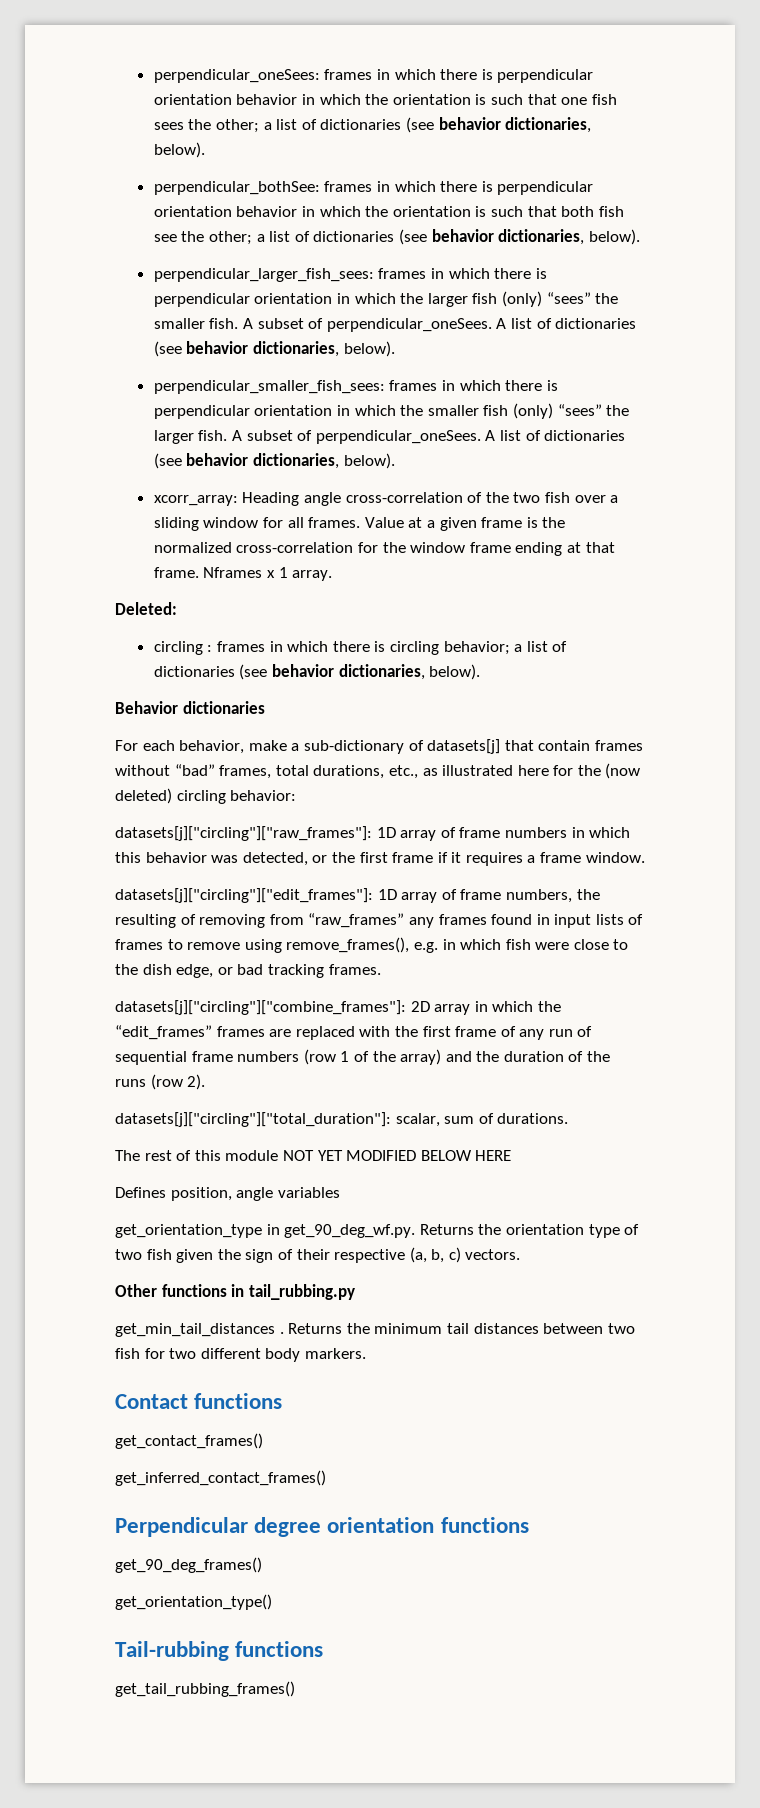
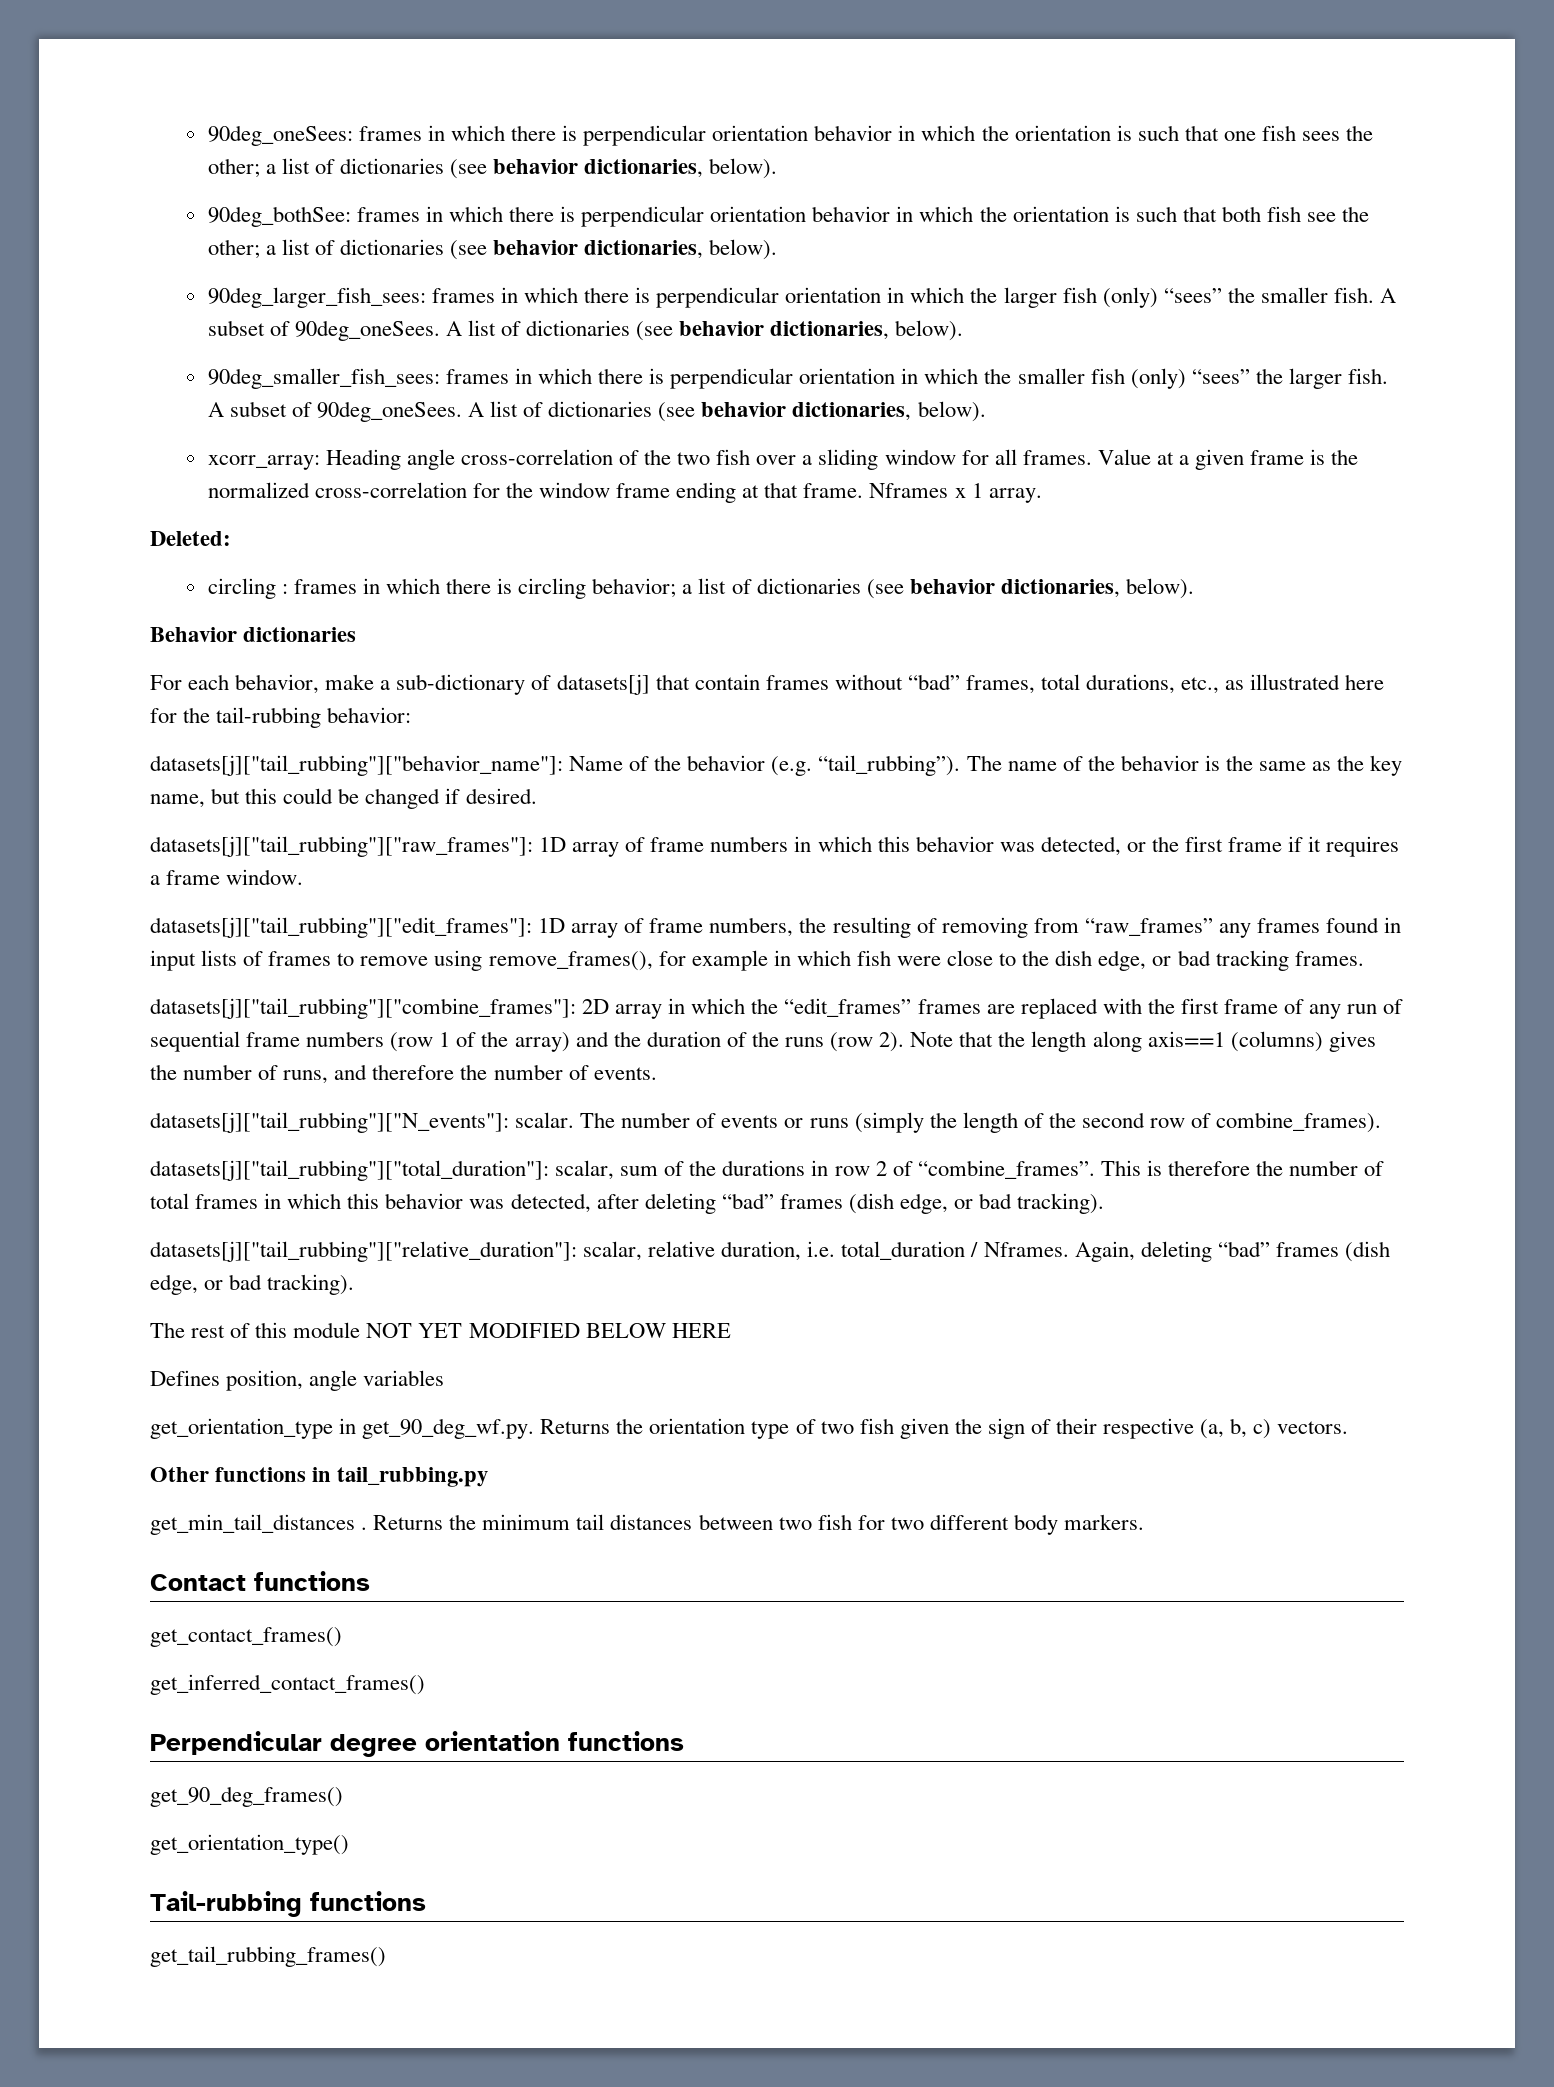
[153,69,320,83] perpendicular_oneSees: -> [207,125,353,146] 90deg_oneSees:
[153,181,320,195] perpendicular_bothSee: -> [207,206,351,227] 90deg_bothSee:
[153,268,374,282] perpendicular_larger_fish_sees: -> [207,287,426,308] 90deg_larger_fish_sees:
[326,318,637,332] [153,341,395,357] [153,380,385,394] perpendicular_oneSees. A list of dictionaries (see behavior dictionaries, below). // perpendicular_smaller_fish_sees: -> [294,320,964,341] [207,368,440,389] 90deg_oneSees. A list of dictionaries (see behavior dictionaries, below). // 90deg_smaller_fish_sees:
[315,430,481,444] perpendicular_oneSees. -> [316,401,462,422] 90deg_oneSees.
[605,763,641,779] [115,788,297,804] [115,826,372,841] (now deleted) circling behavior: // datasets[j]["circling"]["raw_frames"]: -> [216,707,412,728] [150,755,1403,776] [150,788,537,809] [150,836,533,857] tail-rubbing behavior: // datasets[j]["tail_rubbing"]["behavior_name"]: Name of the behavior (e.g. “tail_rubbing”). The name of the behavior is the same as the key name, but this could be changed if desired. // datasets[j]["tail_rubbing"]["raw_frames"]:
[115,888,373,903] datasets[j]["circling"]["edit_frames"]: -> [150,917,532,938] datasets[j]["tail_rubbing"]["edit_frames"]:
[413,942,438,953] e.g. -> [658,950,768,971] for example
[115,1000,406,1015] datasets[j]["circling"]["combine_frames"]: -> [150,998,576,1019] datasets[j]["tail_rubbing"]["combine_frames"]:
[115,1112,569,1127] // datasets[j]["circling"]["total_duration"]: scalar, sum of durations. -> [910,1031,1376,1052] [150,1064,657,1084] [150,1112,1382,1133] [150,1160,1385,1181] [150,1193,1105,1214] [150,1241,1390,1262] [150,1274,355,1295] Note that the length along axis==1 (columns) gives the number of runs, and therefore the number of events. // datasets[j]["tail_rubbing"]["N_events"]: scalar. The number of events or runs (simply the length of the second row of combine_frames). // datasets[j]["tail_rubbing"]["total_duration"]: scalar, sum of the durations in row 2 of “combine_frames”. This is therefore the number of total frames in which this behavior was detected, after deleting “bad” frames (dish edge, or bad tracking). // datasets[j]["tail_rubbing"]["relative_duration"]: scalar, relative duration, i.e. total_duration / Nframes. Again, deleting “bad” frames (dish edge, or bad tracking).

